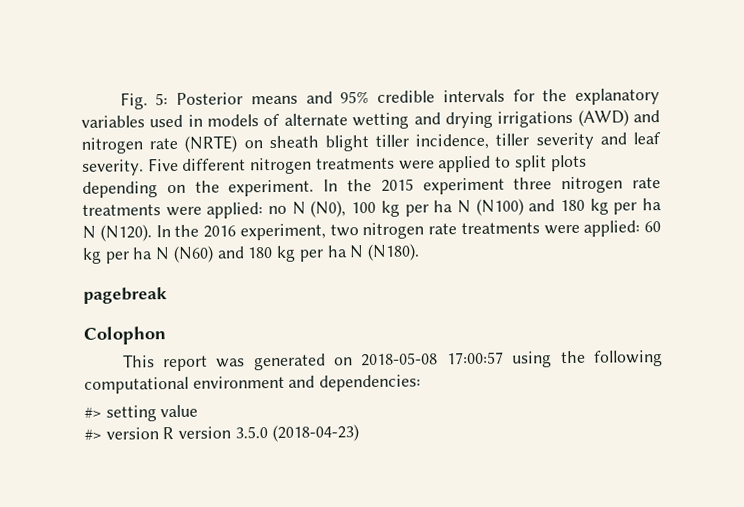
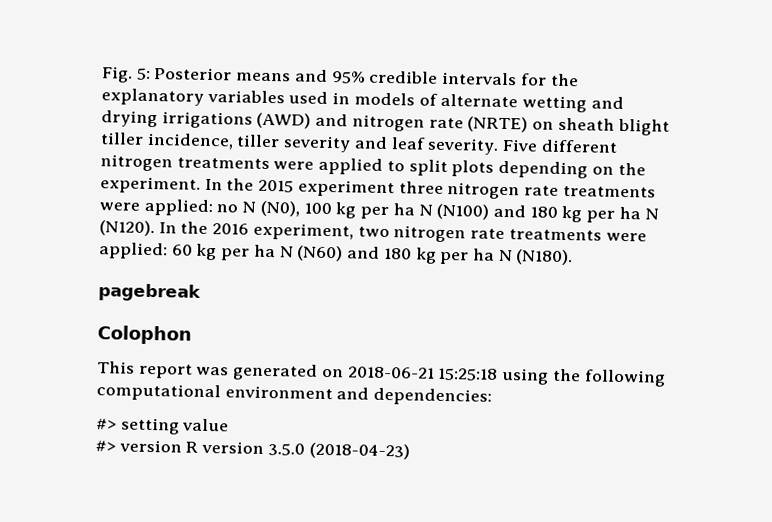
[361,351,504,367] 2018-05-08 17:00:57 -> [347,366,499,381] 2018-06-21 15:25:18

